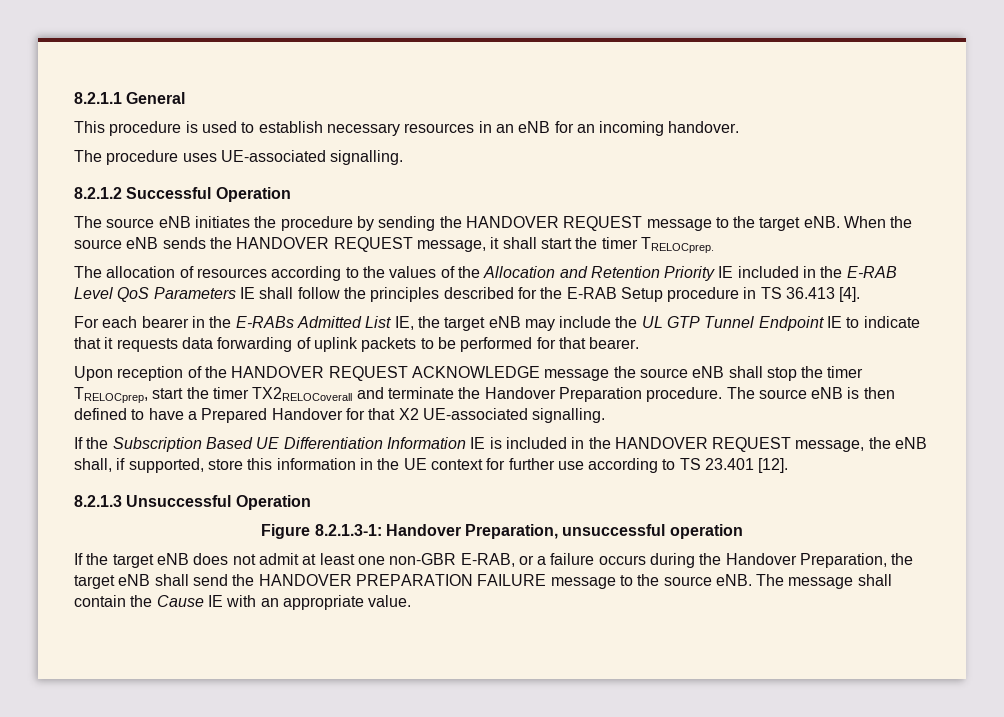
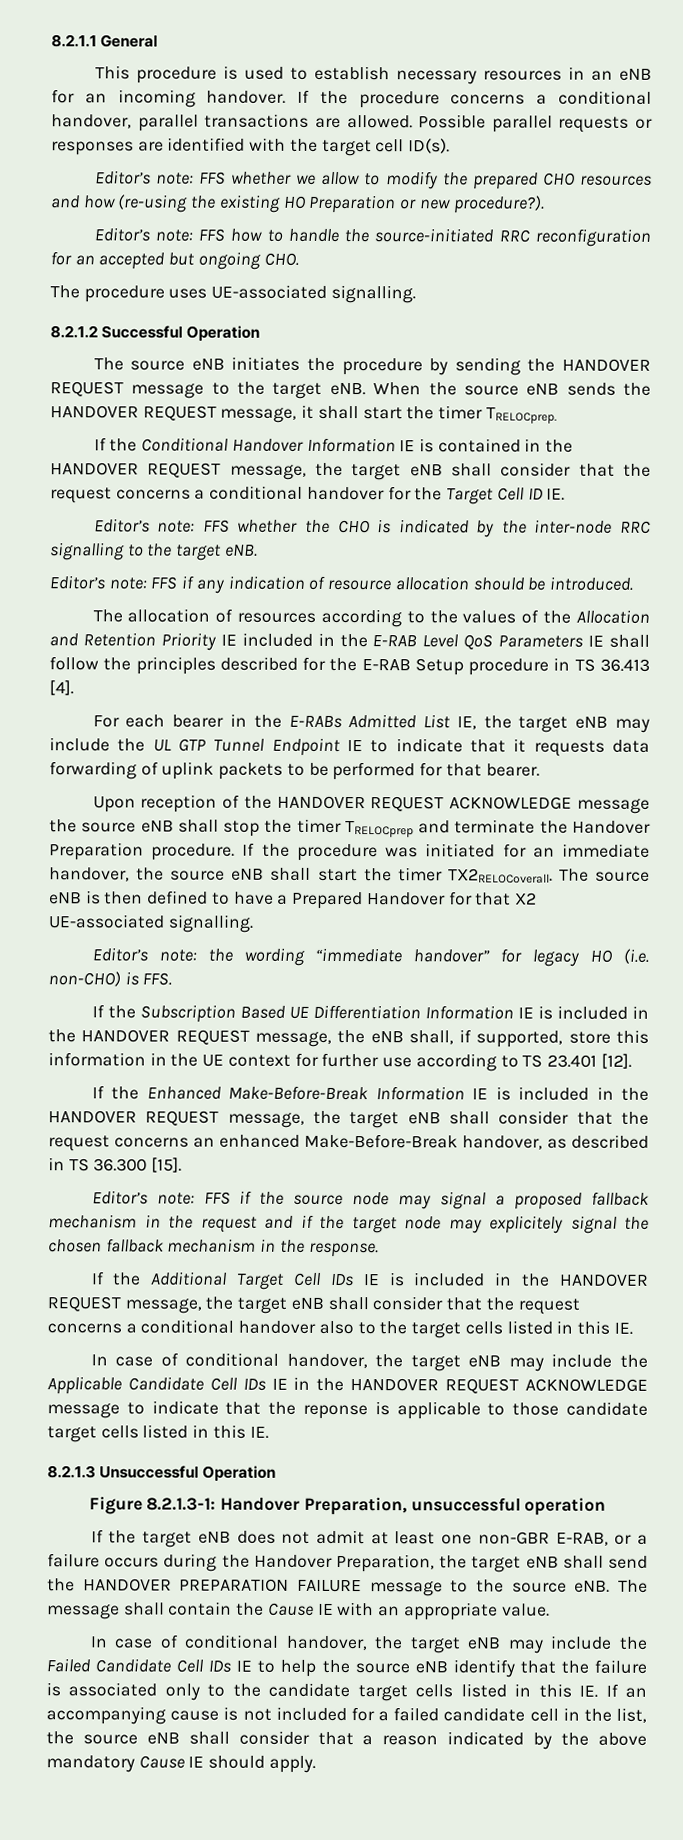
(740, 127) none -> [297,89,652,109] [51,113,653,133] [51,137,451,157] [94,170,652,190] [50,194,545,214] [93,227,652,247] [50,251,299,270] If the procedure concerns a conditional handover, parallel transactions are allowed. Possible parallel requests or responses are identified with the target cell ID(s). // Editor’s note: FFS whether we allow to modify the prepared CHO resources and how (re-using the existing HO Preparation or new procedure?). // Editor’s note: FFS how to handle the source-initiated RRC reconfiguration for an accepted but ongoing CHO.
(714, 245) none -> [93,437,574,453] [50,462,651,481] [50,485,566,505] [93,518,651,538] [50,542,258,561] [49,575,633,594] // If the Conditional Handover Information IE is contained in the HANDOVER REQUEST message, the target eNB shall consider that the request concerns a conditional handover for the Target Cell ID IE. // Editor’s note: FFS whether the CHO is indicated by the inter-node RRC signalling to the target eNB. // Editor’s note: FFS if any indication of resource allocation should be introduced.
[74,387,353,403] TRELOCprep, start the timer TX2RELOCoverall -> [344,821,414,838] TRELOCprep
(723, 394) none -> [242,842,650,862] [49,867,553,884] If the procedure was initiated for an immediate handover, the source eNB shall start the timer TX2RELOCoverall.
(606, 415) none -> [91,947,649,967] [48,971,173,987] // Editor’s note: the wording “immediate handover” for legacy HO (i.e. non-CHO) is FFS.
(789, 465) none -> [91,1085,650,1101] [48,1110,649,1129] [48,1133,649,1152] [48,1157,183,1173] [91,1190,650,1210] [48,1214,649,1234] [48,1238,379,1258] [90,1271,649,1290] [47,1296,580,1315] [47,1319,633,1339] [90,1352,648,1372] [47,1376,649,1395] [47,1400,648,1420] [47,1424,269,1443] // If the Enhanced Make-Before-Break Information IE is included in the HANDOVER REQUEST message, the target eNB shall consider that the request concerns an enhanced Make-Before-Break handover, as described in TS 36.300 [15]. // Editor’s note: FFS if the source node may signal a proposed fallback mechanism in the request and if the target node may explicitely signal the chosen fallback mechanism in the response. // If the Additional Target Cell IDs IE is included in the HANDOVER REQUEST message, the target eNB shall consider that the request concerns a conditional handover also to the target cells listed in this IE. // In case of conditional handover, the target eNB may include the Applicable Candidate Cell IDs IE in the HANDOVER REQUEST ACKNOWLEDGE message to indicate that the reponse is applicable to those candidate target cells listed in this IE.
(412, 601) none -> [89,1634,647,1654] [46,1658,648,1678] [46,1682,647,1702] [46,1706,647,1725] [46,1730,647,1750] [46,1755,316,1773] // In case of conditional handover, the target eNB may include the Failed Candidate Cell IDs IE to help the source eNB identify that the failure is associated only to the candidate target cells listed in this IE. If an accompanying cause is not included for a failed candidate cell in the list, the source eNB shall consider that a reason indicated by the above mandatory Cause IE should apply.

